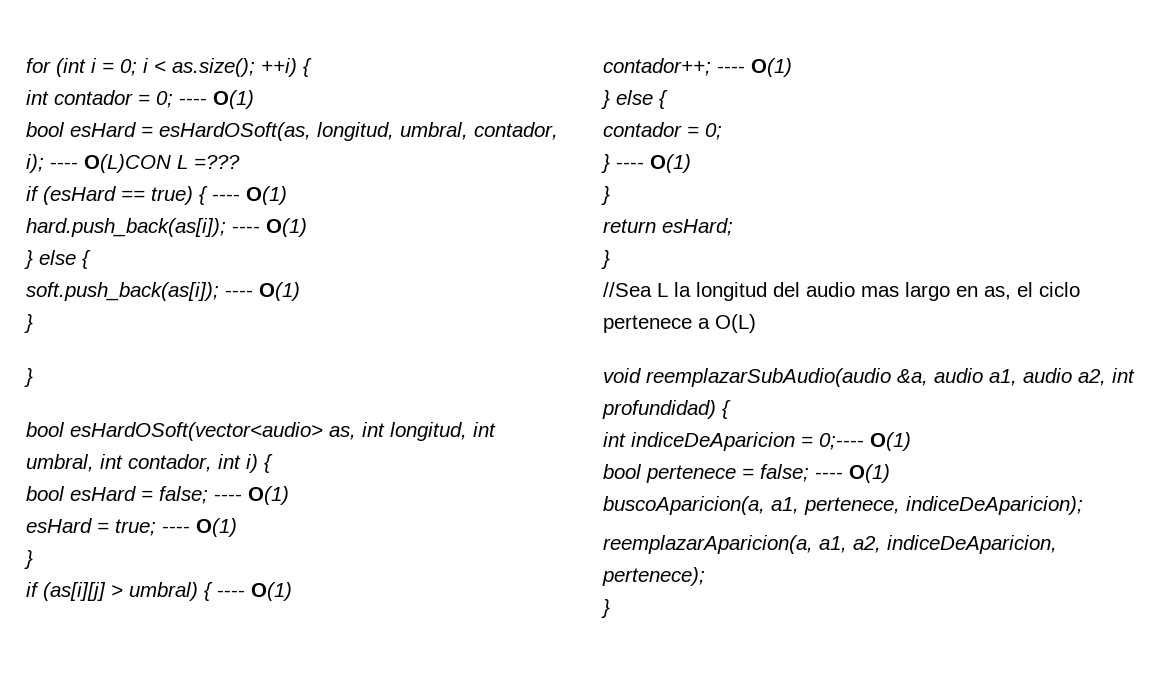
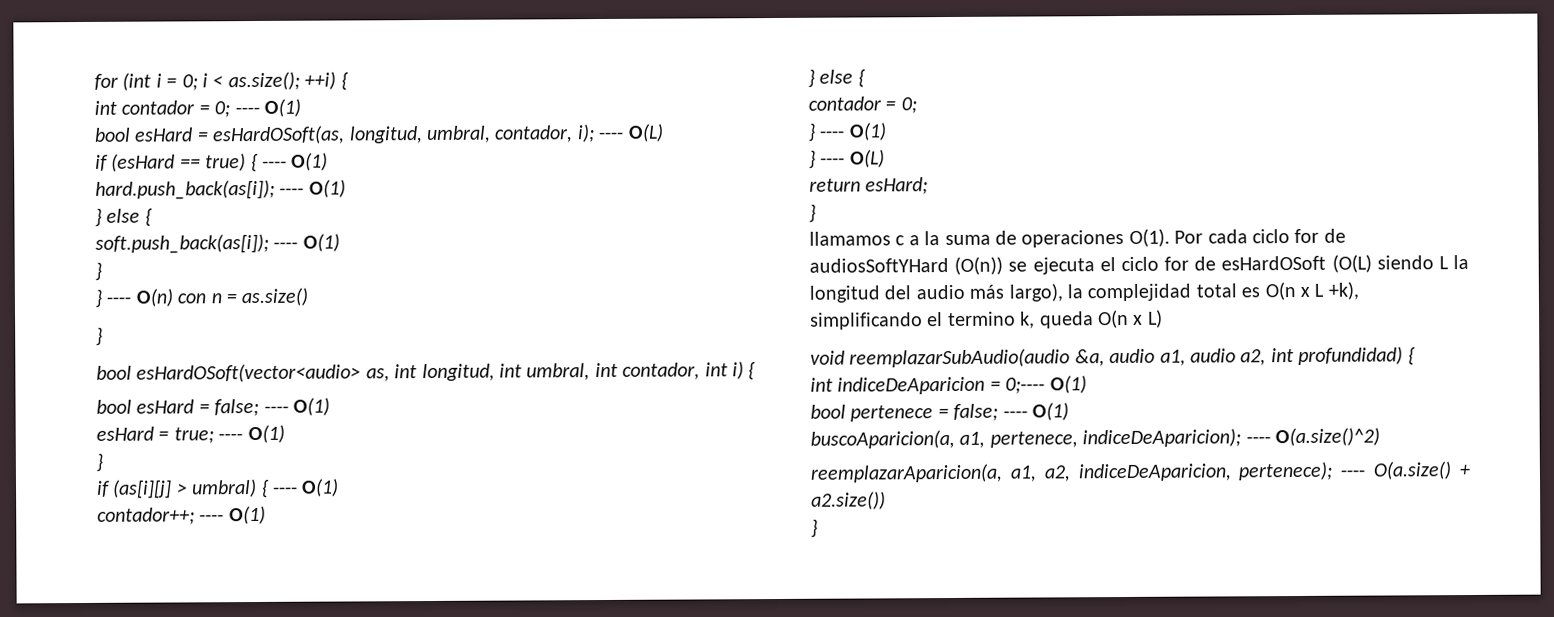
[84,154,240,173] O(L)CON L =??? -> [627,123,664,142] O(L)
(33, 323) none -> [95,287,309,308] // } ---- O(n) con n = as.size()
(610, 195) none -> [820,149,885,168] ---- O(L)
[603,282,652,297] //Sea -> [809,228,1346,248] [809,254,1434,275] llamamos c a la suma de operaciones O(1). Por cada ciclo for de audiosSoftYHard (O(n)) se ejecuta el ciclo for de esHardOSoft (O(L) siendo
[861,282,1080,301] [603,314,756,333] mas largo en as, el ciclo pertenece a O(L) -> [969,281,1359,302] [810,309,1163,330] más largo), la complejidad total es O(n x L +k), simplificando el termino k, queda O(n x L)
(1083, 505) none -> [1245,427,1380,447] ---- O(a.size()^2)
(705, 576) none -> [1340,461,1470,480] [811,491,886,510] ---- O(a.size() + a2.size())

